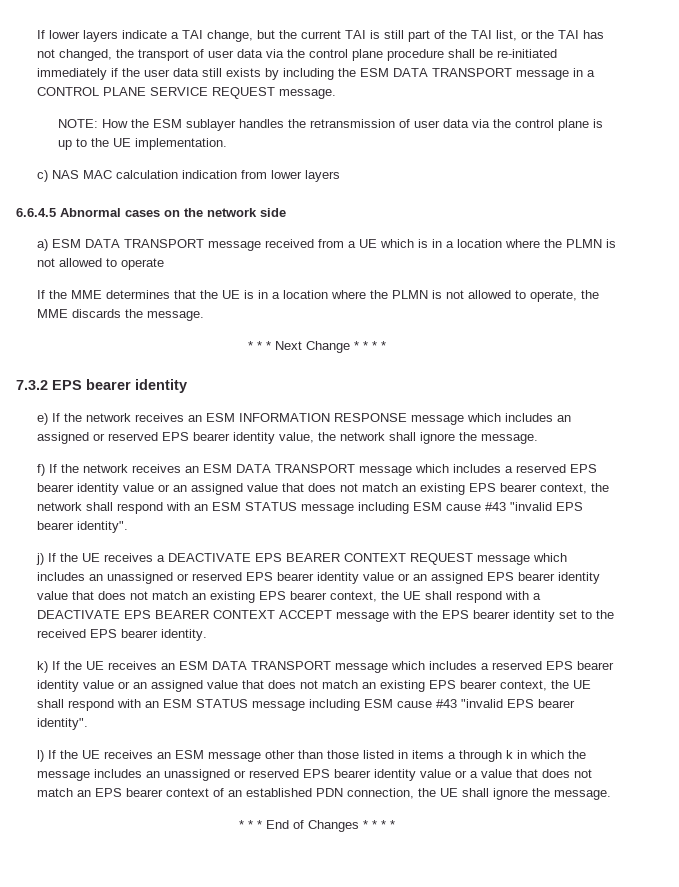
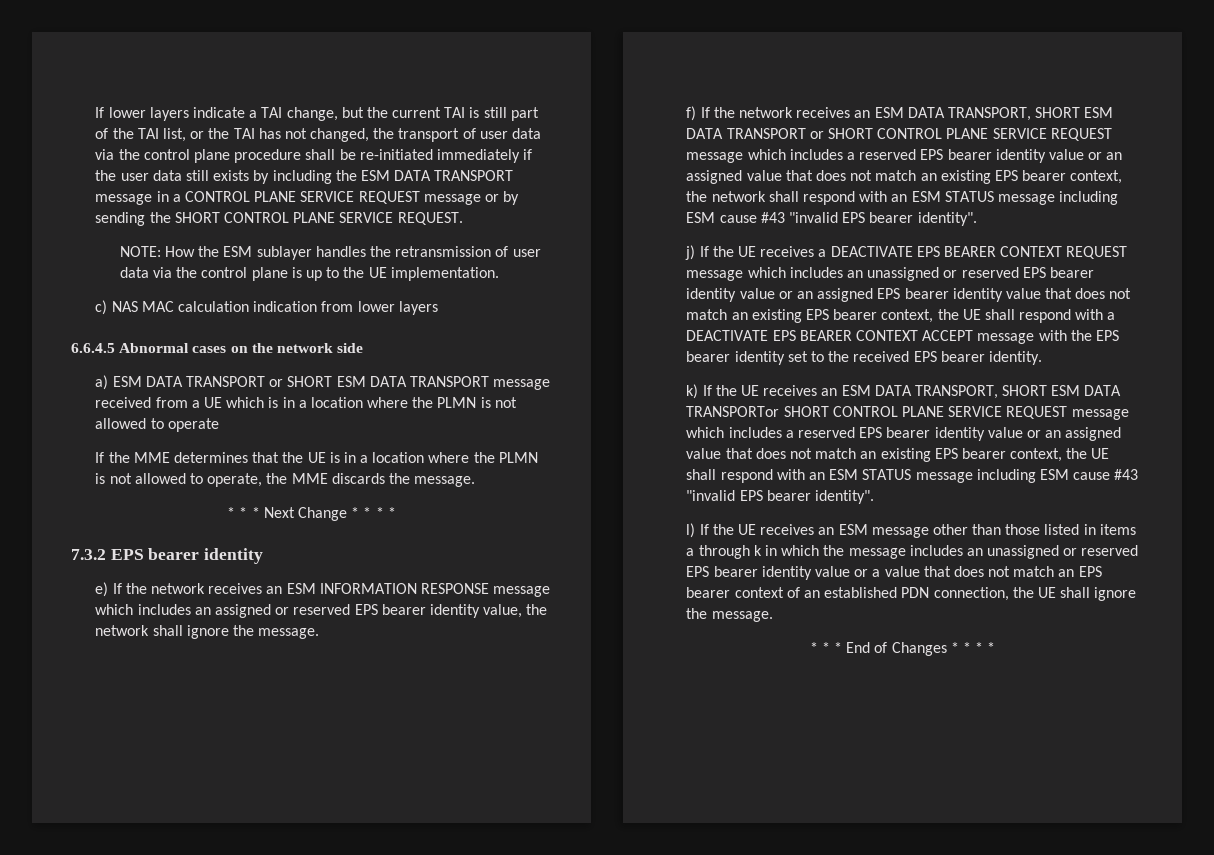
[279,89,337,99] message. -> [423,191,520,205] [95,212,463,226] message or by sending the SHORT CONTROL PLANE SERVICE REQUEST.
(205, 243) none -> [269,376,489,387] or SHORT ESM DATA TRANSPORT
[275,464,356,473] TRANSPORT -> [947,107,1114,121] [686,128,1112,141] TRANSPORT, SHORT ESM DATA TRANSPORT or SHORT CONTROL PLANE SERVICE REQUEST
[251,661,332,670] TRANSPORT -> [914,385,1122,399] [686,406,1068,419] TRANSPORT, SHORT ESM DATA TRANSPORTor SHORT CONTROL PLANE SERVICE REQUEST

